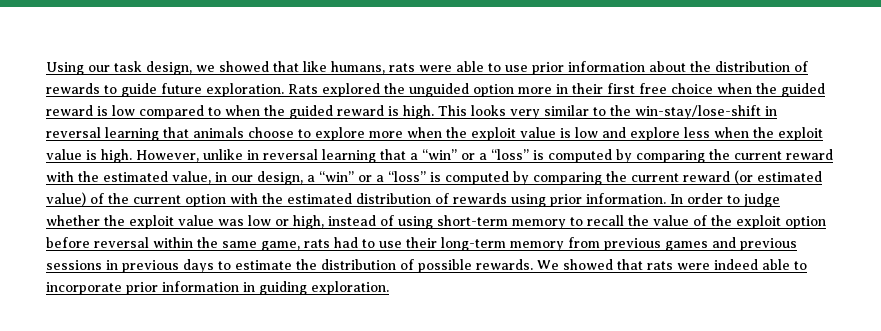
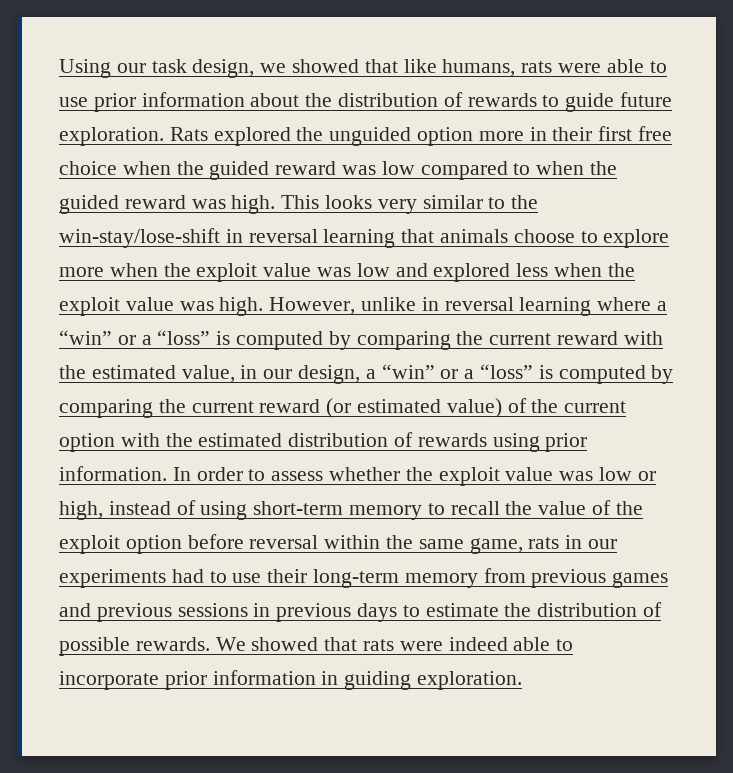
[97,106,108,116] is -> [342,165,377,175] was
[388,106,399,116] is -> [191,199,226,209] was
[560,128,571,138] is -> [317,267,352,277] was
[630,127,680,141] explore -> [433,263,511,282] explored
[86,150,97,160] is -> [179,301,214,311] was
[380,149,406,160] that -> [597,297,652,311] where
[743,193,780,207] judge -> [271,471,324,481] assess
(330, 243) none -> [565,535,618,549] [59,569,166,588] in our experiments

